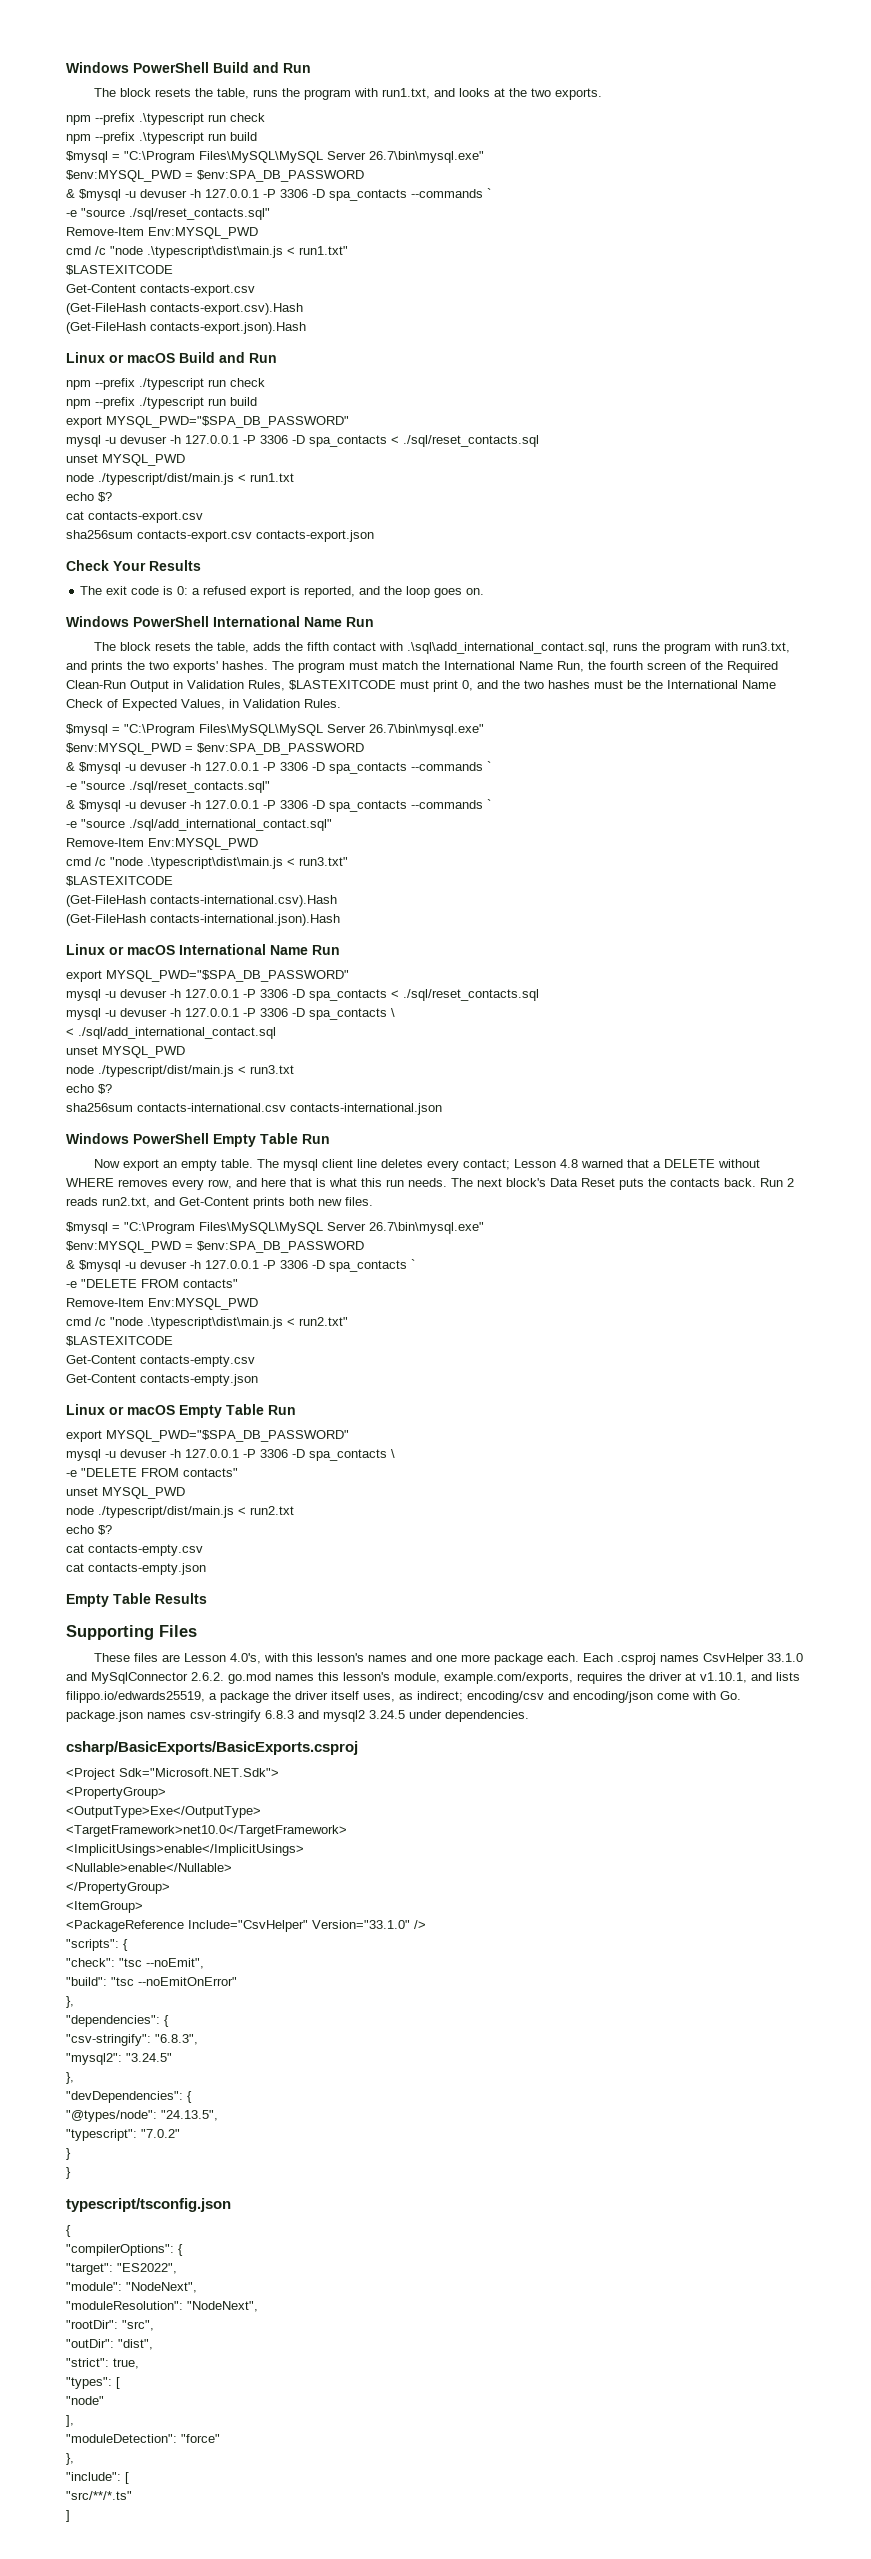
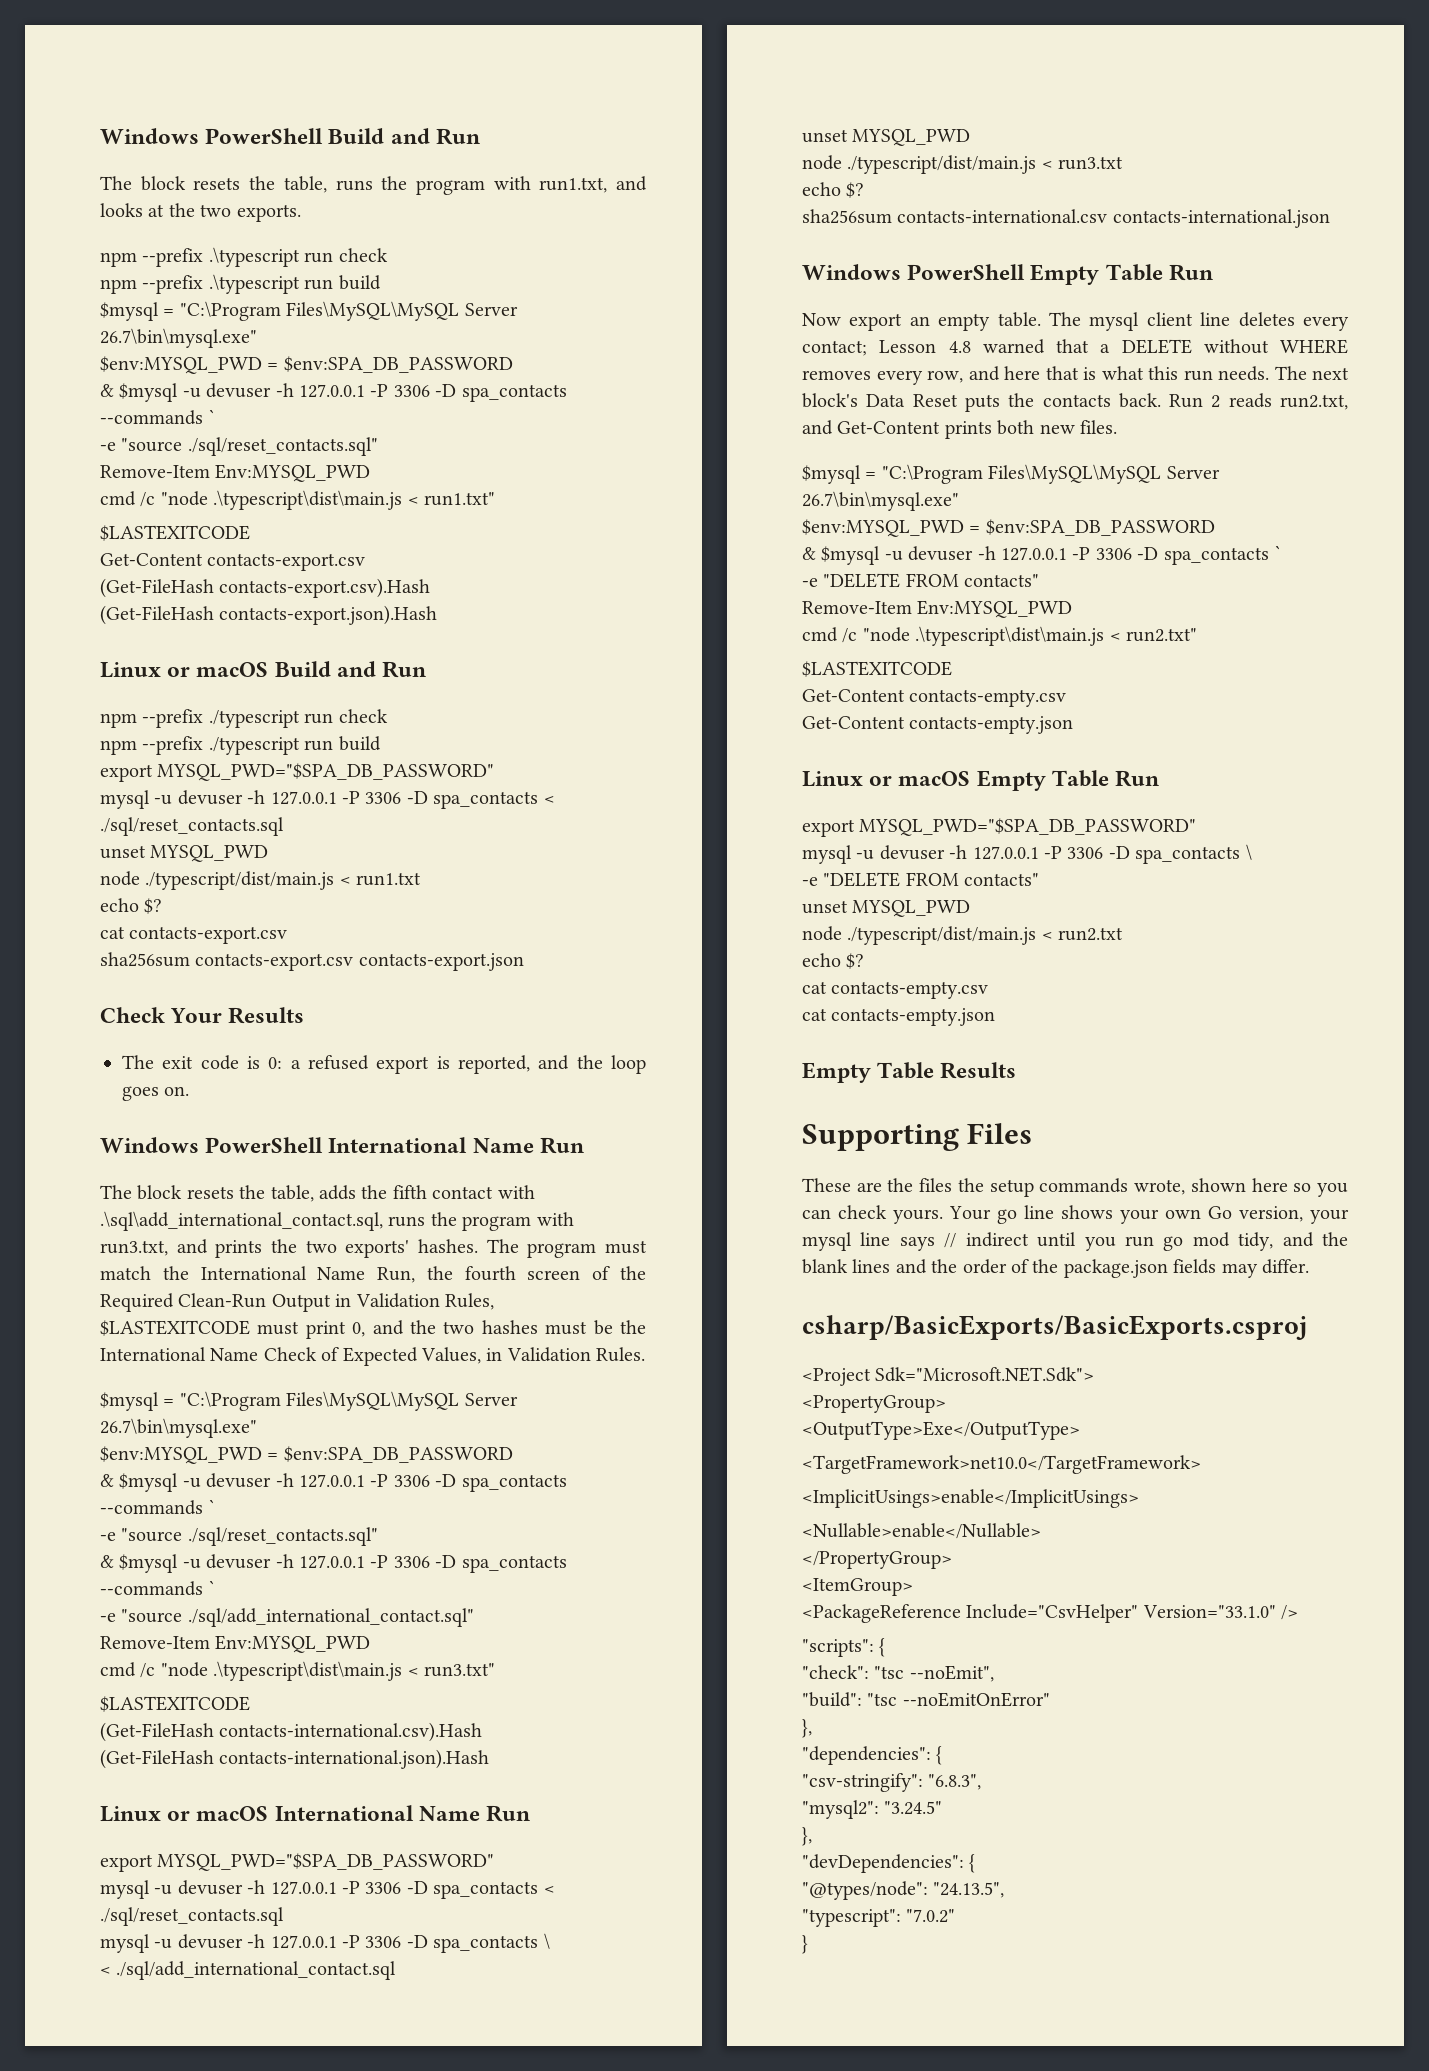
[133,1653,803,1665] [66,1672,800,1684] [66,1691,741,1703] [66,1710,529,1722] files are Lesson 4.0's, with this lesson's names and one more package each. Each .csproj names CsvHelper 33.1.0 and MySqlConnector 2.6.2. go.mod names this lesson's module, example.com/exports, requires the driver at v1.10.1, and lists filippo.io/edwards25519, a package the driver itself uses, as indirect; encoding/csv and encoding/json come with Go. package.json names csv-stringify 6.8.3 and mysql2 3.24.5 under dependencies. -> [856,1178,1348,1197] [802,1205,1349,1224] [802,1232,1348,1251] [802,1259,1309,1278] are the files the setup commands wrote, shown here so you can check yours. Your go line shows your own Go version, your mysql line says // indirect until you run go mod tidy, and the blank lines and the order of the package.json fields may differ.
[66,2167,71,2179] [66,2198,231,2212] [66,2225,71,2237] [66,2244,183,2256] [66,2263,177,2275] [66,2282,197,2293] [66,2301,258,2312] [66,2320,154,2331] [66,2339,153,2350] [66,2358,139,2369] [66,2377,120,2389] [66,2396,104,2405] [66,2415,74,2427] [66,2434,220,2443] [66,2453,74,2465] [66,2472,129,2484] [66,2491,132,2500] [66,2510,70,2522] // } // typescript/tsconfig.json // { // "compilerOptions": { // "target": "ES2022", // "module": "NodeNext", // "moduleResolution": "NodeNext", // "rootDir": "src", // "outDir": "dist", // "strict": true, // "types": [ // "node" // ], // "moduleDetection": "force" // }, // "include": [ // "src/**/*.ts" // ] -> (808, 1944) none

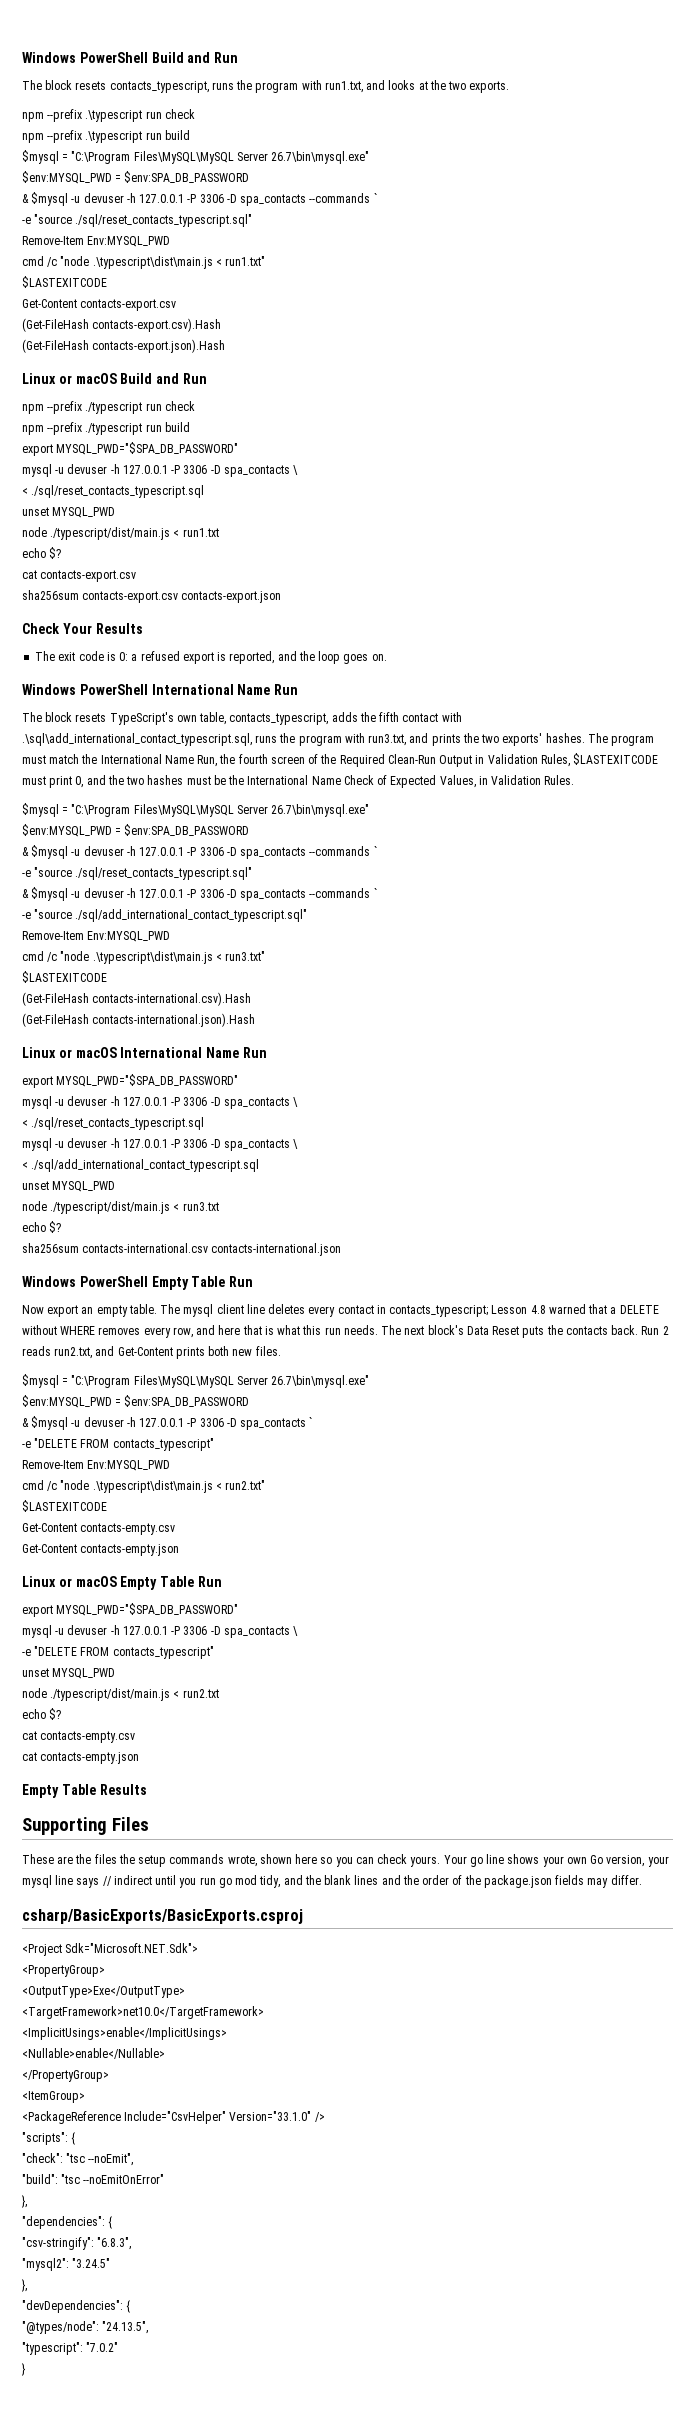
[249,176,327,193] the table, -> [109,81,209,93] contacts_typescript,
[187,437,378,456] ./sql/reset_contacts.sql" -> [75,214,253,227] ./sql/reset_contacts_typescript.sql"
[543,796,555,804] [100,817,284,836] < ./sql/reset_contacts.sql -> [293,465,299,475] [22,485,205,498] \ // < ./sql/reset_contacts_typescript.sql
[239,1185,314,1202] the table, -> [109,712,329,725] TypeScript's own table, contacts_typescript,
[100,1211,383,1231] .\sql\add_international_contact.sql, -> [22,733,252,746] .\sql\add_international_contact_typescript.sql,
[187,1527,378,1546] ./sql/reset_contacts.sql" -> [75,867,253,880] ./sql/reset_contacts_typescript.sql"
[187,1608,474,1627] ./sql/add_international_contact.sql" -> [75,909,308,922] ./sql/add_international_contact_typescript.sql"
[543,1886,555,1894] [100,1907,284,1926] < ./sql/reset_contacts.sql -> [293,1097,299,1107] [22,1117,205,1130] \ // < ./sql/reset_contacts_typescript.sql
[116,1961,397,1980] ./sql/add_international_contact.sql -> [31,1159,260,1172] ./sql/add_international_contact_typescript.sql
[802,340,867,356] contact; -> [337,1305,489,1317] contact in contacts_typescript;
[964,574,1040,587] contacts" -> [112,1438,214,1451] contacts_typescript"
[964,873,1040,886] contacts" -> [112,1646,214,1659] contacts_typescript"

